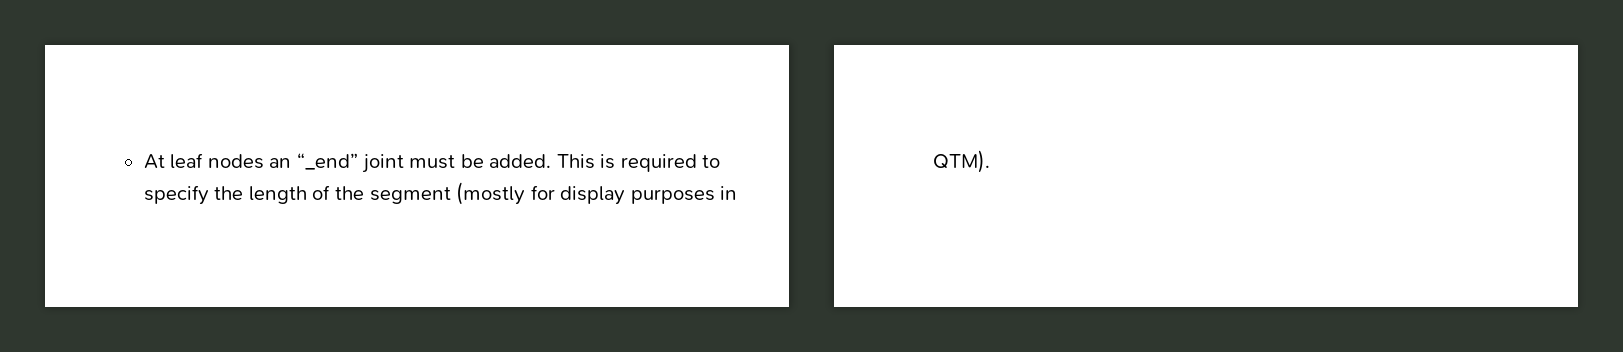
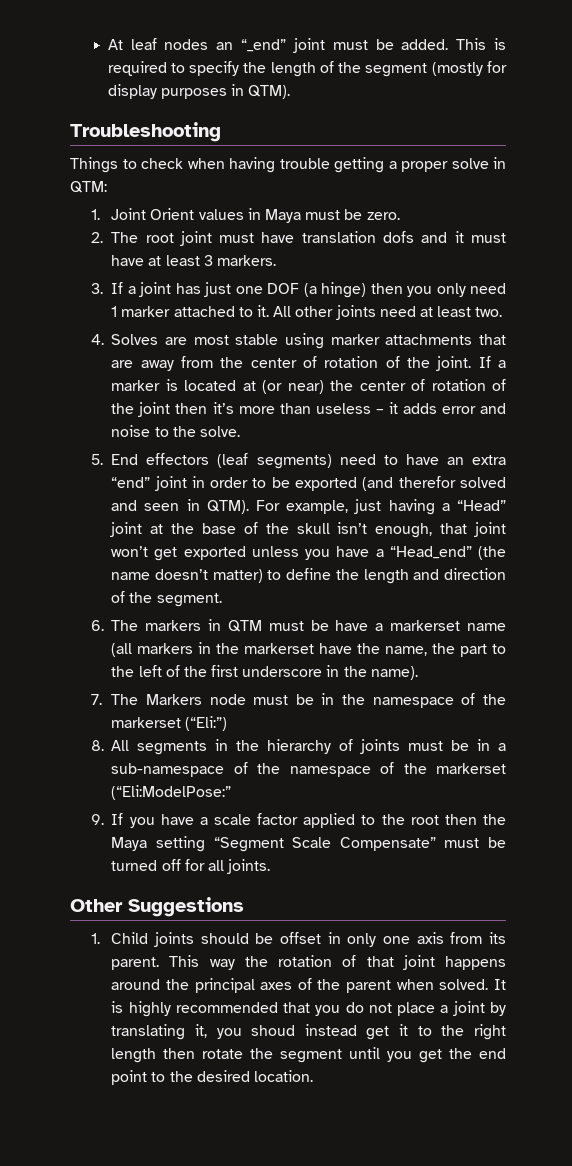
(990, 161) none -> [70,122,221,142] [70,157,506,173] [70,181,107,193] [90,208,400,223] [90,231,506,246] [111,255,276,266] [90,282,506,298] [111,305,503,320] [90,333,506,349] [111,356,506,371] [111,379,507,394] [111,402,507,417] [111,425,240,437] [90,453,506,469] [111,476,507,491] [111,499,506,515] [110,522,506,538] [111,546,506,561] [111,568,506,584] [111,591,222,607] [90,619,506,632] [111,642,507,657] [111,665,418,680] [90,693,506,708] [111,716,228,731] [90,739,507,755] [111,762,506,777] [111,785,232,800] [90,813,506,828] [111,836,507,852] [111,859,271,874] [70,897,244,917] [90,932,506,947] [111,955,506,970] [111,978,506,993] [111,1001,507,1017] [111,1024,506,1040] [111,1047,507,1063] [111,1070,313,1085] // Troubleshooting // Things to check when having trouble getting a proper solve in QTM: // 1. Joint Orient values in Maya must be zero. // 2. The root joint must have translation dofs and it must have at least 3 markers. // 3. If a joint has just one DOF (a hinge) then you only need 1 marker attached to it. All other joints need at least two. // 4. Solves are most stable using marker attachments that are away from the center of rotation of the joint. If a marker is located at (or near) the center of rotation of the joint then it’s more than useless – it adds error and noise to the solve. // 5. End effectors (leaf segments) need to have an extra “end” joint in order to be exported (and therefor solved and seen in QTM). For example, just having a “Head” joint at the base of the skull isn’t enough, that joint won’t get exported unless you have a “Head_end” (the name doesn’t matter) to define the length and direction of the segment. // 6. The markers in QTM must be have a markerset name (all markers in the markerset have the name, the part to the left of the first underscore in the name). // 7. The Markers node must be in the namespace of the markerset (“Eli:”) // 8. All segments in the hierarchy of joints must be in a sub-namespace of the namespace of the markerset (“Eli:ModelPose:” // 9. If you have a scale factor applied to the root then the Maya setting “Segment Scale Compensate” must be turned off for all joints. // Other Suggestions // 1. Child joints should be offset in only one axis from its parent. This way the rotation of that joint happens around the principal axes of the parent when solved. It is highly recommended that you do not place a joint by translating it, you shoud instead get it to the right length then rotate the segment until you get the end point to the desired location.

